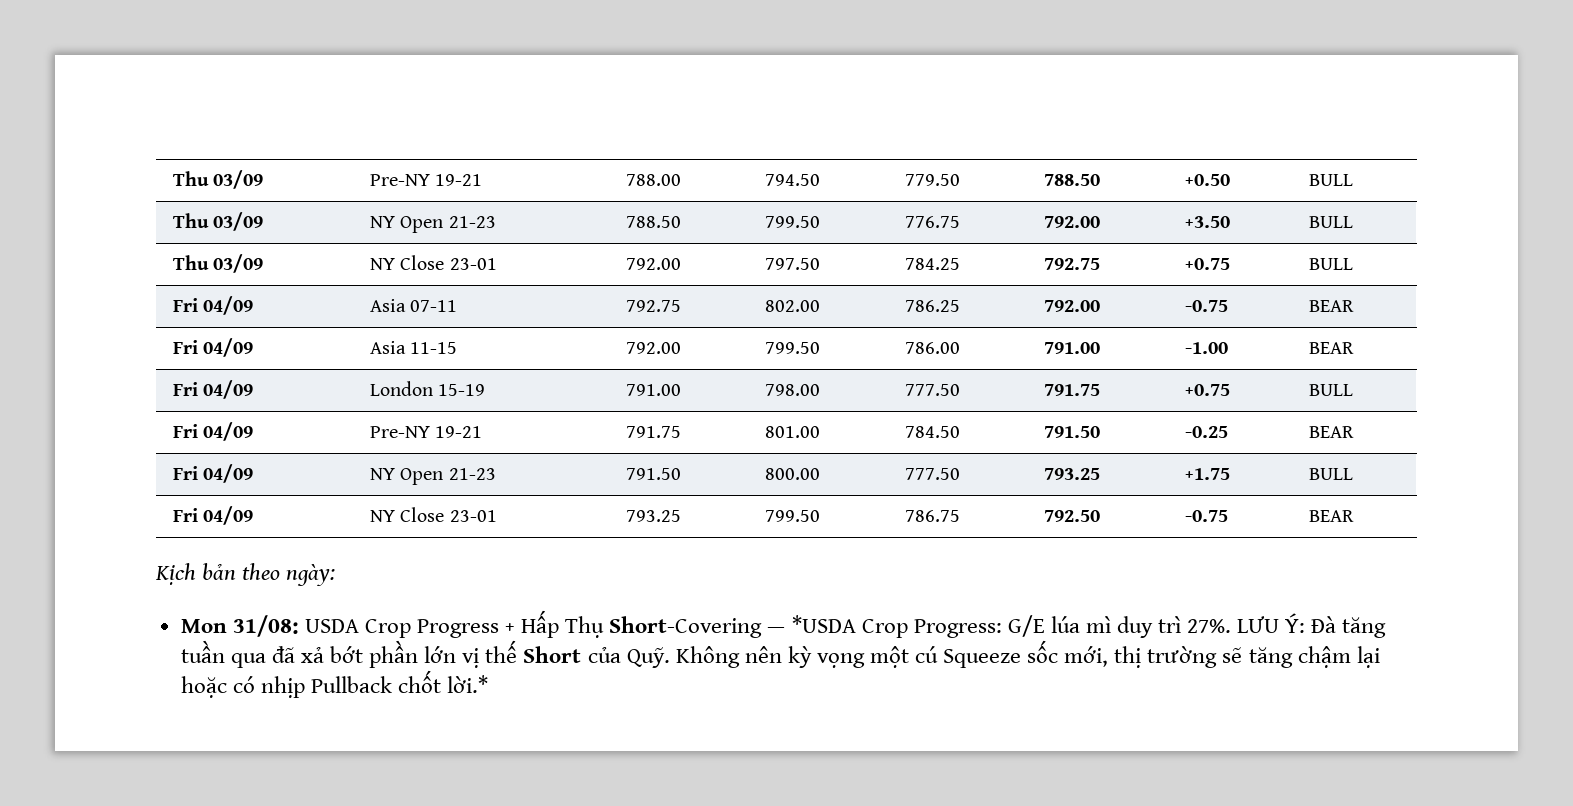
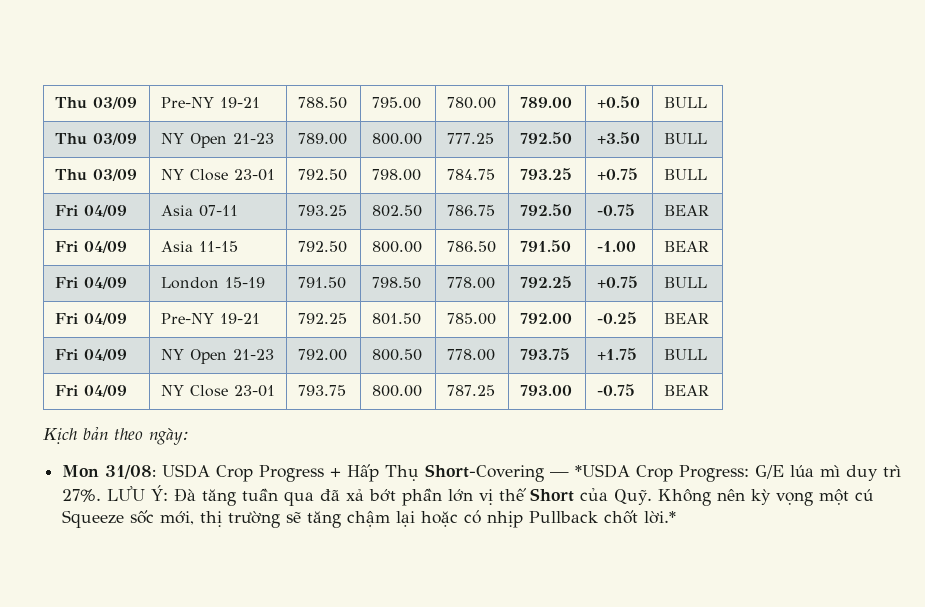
[625,174,681,186] [764,174,820,186] [904,174,960,186] [1043,174,1100,186] 788.00 | 794.50 | 779.50 | 788.50 -> [297,97,347,109] [371,97,421,109] [446,97,496,109] [519,97,572,108] 788.50 | 795.00 | 780.00 | 789.00
[625,216,681,228] [764,216,820,228] [904,216,960,228] [1043,216,1100,228] 788.50 | 799.50 | 776.75 | 792.00 -> [297,133,347,145] [371,133,422,145] [446,133,494,144] [519,132,572,144] 789.00 | 800.00 | 777.25 | 792.50
[625,258,681,270] [764,258,820,270] [904,258,960,270] [1043,258,1100,270] 792.00 | 797.50 | 784.25 | 792.75 -> [297,169,347,181] [371,169,421,181] [446,169,495,180] [519,168,572,180] 792.50 | 798.00 | 784.75 | 793.25
[625,300,681,312] [764,300,820,312] [904,300,960,312] [1043,300,1100,312] 792.75 | 802.00 | 786.25 | 792.00 -> [297,205,347,216] [371,205,422,217] [446,205,495,216] [519,204,572,216] 793.25 | 802.50 | 786.75 | 792.50
[625,342,681,354] [764,342,820,354] [904,342,960,354] [1043,342,1100,354] 792.00 | 799.50 | 786.00 | 791.00 -> [297,241,347,253] [371,241,422,253] [446,241,496,253] [519,240,571,252] 792.50 | 800.00 | 786.50 | 791.50
[625,384,681,396] [764,384,820,396] [904,384,960,396] [1043,384,1100,396] 791.00 | 798.00 | 777.50 | 791.75 -> [297,277,346,289] [371,277,421,289] [446,277,495,289] [519,276,572,288] 791.50 | 798.50 | 778.00 | 792.25
[625,426,681,438] [764,426,820,438] [904,426,960,438] [1043,426,1100,438] 791.75 | 801.00 | 784.50 | 791.50 -> [297,313,347,324] [371,313,421,325] [446,313,496,325] [519,313,572,324] 792.25 | 801.50 | 785.00 | 792.00
[625,468,681,480] [764,468,820,480] [904,468,960,480] [1043,468,1100,480] 791.50 | 800.00 | 777.50 | 793.25 -> [297,349,347,361] [371,349,422,361] [446,349,495,361] [519,348,570,360] 792.00 | 800.50 | 778.00 | 793.75
[625,510,681,522] [764,510,820,522] [904,510,960,522] [1043,510,1100,522] 793.25 | 799.50 | 786.75 | 792.50 -> [297,385,346,396] [371,385,422,397] [446,385,495,396] [519,385,572,396] 793.75 | 800.00 | 787.25 | 793.00

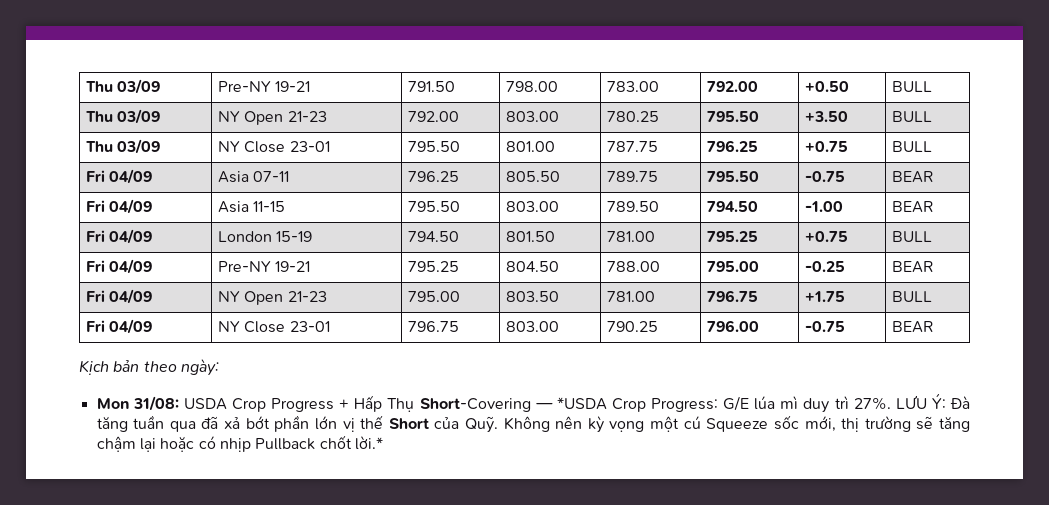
[297,97,347,109] [371,97,421,109] [446,97,496,109] [519,97,572,108] 788.50 | 795.00 | 780.00 | 789.00 -> [407,81,455,92] [505,81,558,92] [606,81,659,92] [706,81,758,92] 791.50 | 798.00 | 783.00 | 792.00
[297,133,347,145] [371,133,422,145] [446,133,494,144] [519,132,572,144] 789.00 | 800.00 | 777.25 | 792.50 -> [407,111,459,122] [505,111,559,122] [606,111,659,122] [706,111,759,122] 792.00 | 803.00 | 780.25 | 795.50
[297,169,347,181] [371,169,421,181] [446,169,495,180] [519,168,572,180] 792.50 | 798.00 | 784.75 | 793.25 -> [407,141,460,152] [505,141,555,152] [606,141,658,152] [706,140,758,152] 795.50 | 801.00 | 787.75 | 796.25
[297,205,347,216] [371,205,422,217] [446,205,495,216] [519,204,572,216] 793.25 | 802.50 | 786.75 | 792.50 -> [407,171,459,182] [505,171,560,182] [606,171,658,182] [706,171,759,182] 796.25 | 805.50 | 789.75 | 795.50
[297,241,347,253] [371,241,422,253] [446,241,496,253] [519,240,571,252] 792.50 | 800.00 | 786.50 | 791.50 -> [407,201,460,212] [505,201,559,212] [606,201,659,212] [706,201,758,212] 795.50 | 803.00 | 789.50 | 794.50
[297,277,346,289] [371,277,421,289] [446,277,495,289] [519,276,572,288] 791.50 | 798.50 | 778.00 | 792.25 -> [407,231,459,242] [505,231,555,242] [606,231,655,242] [706,231,758,242] 794.50 | 801.50 | 781.00 | 795.25
[297,313,347,324] [371,313,421,325] [446,313,496,325] [519,313,572,324] 792.25 | 801.50 | 785.00 | 792.00 -> [407,261,459,272] [505,261,559,272] [606,261,660,272] [706,261,759,272] 795.25 | 804.50 | 788.00 | 795.00
[297,349,347,361] [371,349,422,361] [446,349,495,361] [519,348,570,360] 792.00 | 800.50 | 778.00 | 793.75 -> [407,291,460,302] [505,291,559,302] [606,291,655,302] [706,290,758,302] 795.00 | 803.50 | 781.00 | 796.75
[297,385,346,396] [371,385,422,397] [446,385,495,396] [519,385,572,396] 793.75 | 800.00 | 787.25 | 793.00 -> [407,321,459,332] [505,321,559,332] [606,321,658,332] [706,320,759,332] 796.75 | 803.00 | 790.25 | 796.00

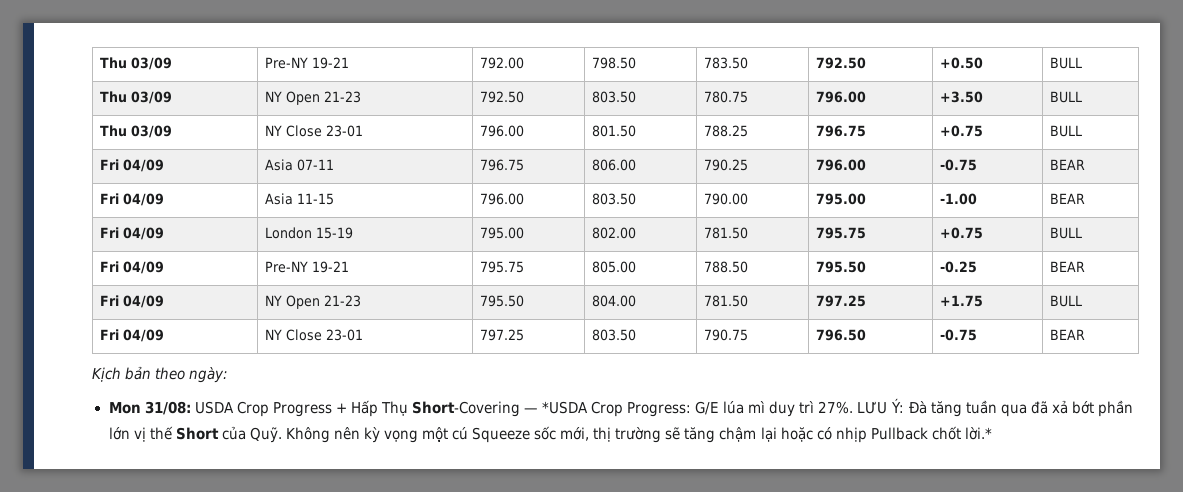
[407,81,455,92] [505,81,558,92] [606,81,659,92] [706,81,758,92] 791.50 | 798.00 | 783.00 | 792.00 -> [479,57,524,69] [591,57,636,69] [703,57,748,69] [815,57,866,69] 792.00 | 798.50 | 783.50 | 792.50
[407,111,459,122] [505,111,559,122] [606,111,659,122] [706,111,759,122] 792.00 | 803.00 | 780.25 | 795.50 -> [479,91,524,103] [591,91,636,103] [703,91,748,103] [815,91,866,103] 792.50 | 803.50 | 780.75 | 796.00
[407,141,460,152] [505,141,555,152] [606,141,658,152] [706,140,758,152] 795.50 | 801.00 | 787.75 | 796.25 -> [479,125,524,137] [591,125,636,137] [703,125,748,137] [815,125,866,137] 796.00 | 801.50 | 788.25 | 796.75
[407,171,459,182] [505,171,560,182] [606,171,658,182] [706,171,759,182] 796.25 | 805.50 | 789.75 | 795.50 -> [479,159,524,171] [591,159,636,171] [703,159,748,171] [815,159,866,171] 796.75 | 806.00 | 790.25 | 796.00
[407,201,460,212] [505,201,559,212] [606,201,659,212] [706,201,758,212] 795.50 | 803.00 | 789.50 | 794.50 -> [479,193,524,205] [591,193,636,205] [703,193,748,205] [815,193,866,205] 796.00 | 803.50 | 790.00 | 795.00
[407,231,459,242] [505,231,555,242] [606,231,655,242] [706,231,758,242] 794.50 | 801.50 | 781.00 | 795.25 -> [479,227,524,239] [591,227,636,239] [703,227,748,239] [815,227,866,239] 795.00 | 802.00 | 781.50 | 795.75
[407,261,459,272] [505,261,559,272] [606,261,660,272] [706,261,759,272] 795.25 | 804.50 | 788.00 | 795.00 -> [479,261,524,273] [591,261,636,273] [703,261,748,273] [815,261,866,273] 795.75 | 805.00 | 788.50 | 795.50
[407,291,460,302] [505,291,559,302] [606,291,655,302] [706,290,758,302] 795.00 | 803.50 | 781.00 | 796.75 -> [479,295,524,307] [591,295,636,307] [703,295,748,307] [815,295,866,307] 795.50 | 804.00 | 781.50 | 797.25
[407,321,459,332] [505,321,559,332] [606,321,658,332] [706,320,759,332] 796.75 | 803.00 | 790.25 | 796.00 -> [479,329,524,341] [591,329,636,341] [703,329,748,341] [815,329,866,341] 797.25 | 803.50 | 790.75 | 796.50

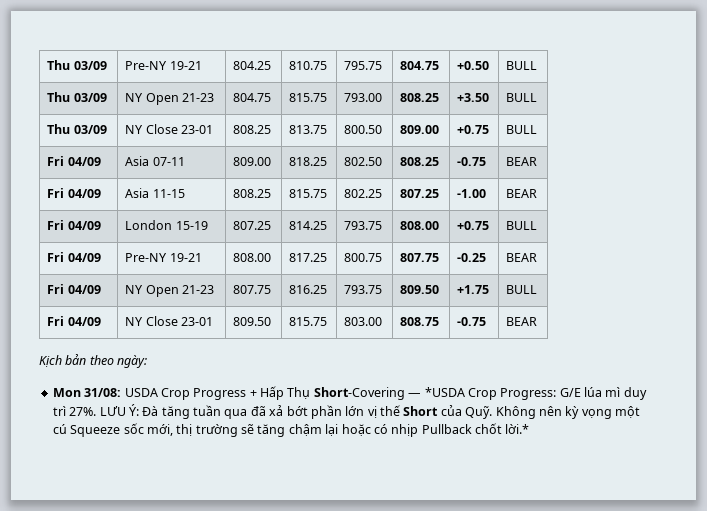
[479,57,524,69] [591,57,636,69] [703,57,748,69] [815,57,866,69] 792.00 | 798.50 | 783.50 | 792.50 -> [233,61,272,70] [289,61,328,70] [344,61,383,70] [400,61,440,70] 804.25 | 810.75 | 795.75 | 804.75
[479,91,524,103] [591,91,636,103] [703,91,748,103] [815,91,866,103] 792.50 | 803.50 | 780.75 | 796.00 -> [233,93,272,102] [289,93,328,102] [344,93,383,102] [400,93,440,102] 804.75 | 815.75 | 793.00 | 808.25
[479,125,524,137] [591,125,636,137] [703,125,748,137] [815,125,866,137] 796.00 | 801.50 | 788.25 | 796.75 -> [233,125,272,134] [289,125,328,134] [344,125,383,134] [400,125,440,134] 808.25 | 813.75 | 800.50 | 809.00
[479,159,524,171] [591,159,636,171] [703,159,748,171] [815,159,866,171] 796.75 | 806.00 | 790.25 | 796.00 -> [233,157,272,166] [289,157,328,166] [344,157,383,166] [400,157,440,166] 809.00 | 818.25 | 802.50 | 808.25
[479,193,524,205] [591,193,636,205] [703,193,748,205] [815,193,866,205] 796.00 | 803.50 | 790.00 | 795.00 -> [233,189,272,198] [289,189,328,198] [344,189,383,198] [400,189,440,198] 808.25 | 815.75 | 802.25 | 807.25
[479,227,524,239] [591,227,636,239] [703,227,748,239] [815,227,866,239] 795.00 | 802.00 | 781.50 | 795.75 -> [233,221,272,230] [289,221,328,230] [344,221,383,230] [400,221,440,230] 807.25 | 814.25 | 793.75 | 808.00
[479,261,524,273] [591,261,636,273] [703,261,748,273] [815,261,866,273] 795.75 | 805.00 | 788.50 | 795.50 -> [233,253,272,262] [289,253,328,262] [344,253,383,262] [400,253,440,262] 808.00 | 817.25 | 800.75 | 807.75
[479,295,524,307] [591,295,636,307] [703,295,748,307] [815,295,866,307] 795.50 | 804.00 | 781.50 | 797.25 -> [233,285,272,294] [289,285,328,294] [344,285,383,294] [400,285,440,294] 807.75 | 816.25 | 793.75 | 809.50
[479,329,524,341] [591,329,636,341] [703,329,748,341] [815,329,866,341] 797.25 | 803.50 | 790.75 | 796.50 -> [233,317,272,326] [289,317,328,326] [344,317,383,326] [400,317,440,326] 809.50 | 815.75 | 803.00 | 808.75

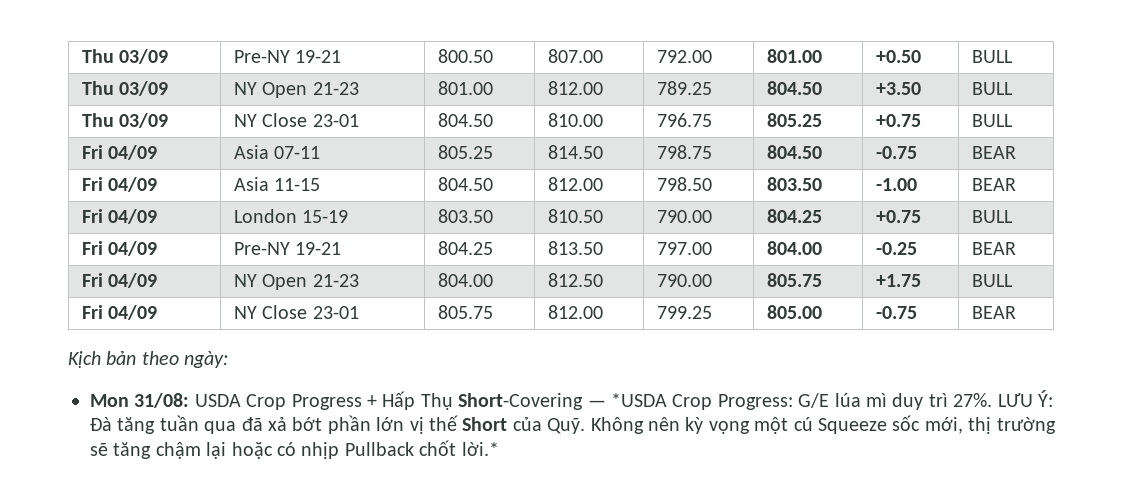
[233,61,272,70] [289,61,328,70] [344,61,383,70] [400,61,440,70] 804.25 | 810.75 | 795.75 | 804.75 -> [438,49,494,63] [548,49,604,63] [657,50,713,63] [767,49,823,63] 800.50 | 807.00 | 792.00 | 801.00
[233,93,272,102] [289,93,328,102] [344,93,383,102] [400,93,440,102] 804.75 | 815.75 | 793.00 | 808.25 -> [438,81,494,95] [548,81,604,95] [657,81,713,95] [767,81,823,95] 801.00 | 812.00 | 789.25 | 804.50
[233,125,272,134] [289,125,328,134] [344,125,383,134] [400,125,440,134] 808.25 | 813.75 | 800.50 | 809.00 -> [438,113,494,127] [548,113,604,127] [657,113,713,127] [767,113,823,127] 804.50 | 810.00 | 796.75 | 805.25
[233,157,272,166] [289,157,328,166] [344,157,383,166] [400,157,440,166] 809.00 | 818.25 | 802.50 | 808.25 -> [438,145,494,159] [548,145,604,159] [657,145,713,159] [767,145,823,159] 805.25 | 814.50 | 798.75 | 804.50
[233,189,272,198] [289,189,328,198] [344,189,383,198] [400,189,440,198] 808.25 | 815.75 | 802.25 | 807.25 -> [438,177,494,191] [548,177,604,191] [657,177,713,191] [767,177,823,191] 804.50 | 812.00 | 798.50 | 803.50
[233,221,272,230] [289,221,328,230] [344,221,383,230] [400,221,440,230] 807.25 | 814.25 | 793.75 | 808.00 -> [438,209,494,223] [548,209,604,223] [657,210,713,223] [767,209,823,223] 803.50 | 810.50 | 790.00 | 804.25
[233,253,272,262] [289,253,328,262] [344,253,383,262] [400,253,440,262] 808.00 | 817.25 | 800.75 | 807.75 -> [438,241,494,255] [548,241,604,255] [657,242,713,255] [767,241,823,255] 804.25 | 813.50 | 797.00 | 804.00
[233,285,272,294] [289,285,328,294] [344,285,383,294] [400,285,440,294] 807.75 | 816.25 | 793.75 | 809.50 -> [438,273,494,287] [548,273,604,287] [657,274,713,287] [767,273,823,287] 804.00 | 812.50 | 790.00 | 805.75
[233,317,272,326] [289,317,328,326] [344,317,383,326] [400,317,440,326] 809.50 | 815.75 | 803.00 | 808.75 -> [438,305,494,319] [548,305,604,319] [657,306,713,319] [767,305,823,319] 805.75 | 812.00 | 799.25 | 805.00

